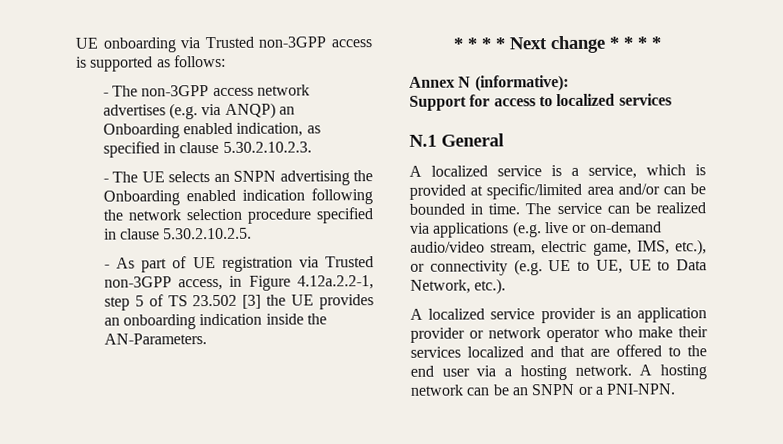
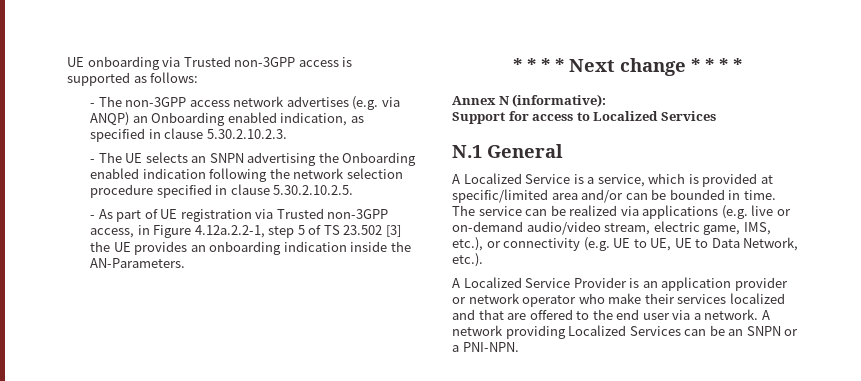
[556,93,672,107] localized services -> [593,111,716,121] Localized Services
[431,165,542,177] localized service -> [463,173,571,184] Localized Service
[428,307,596,324] localized service provider -> [463,277,627,288] Localized Service Provider
[519,364,567,381] hosting -> (701, 316) none
[660,364,707,380] [410,384,464,396] hosting network -> [452,325,681,339] network providing Localized Services

